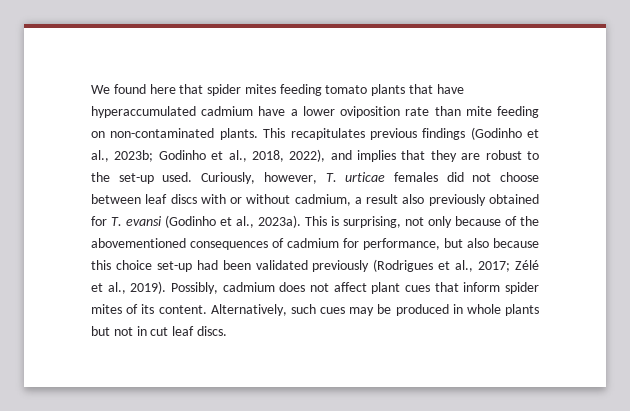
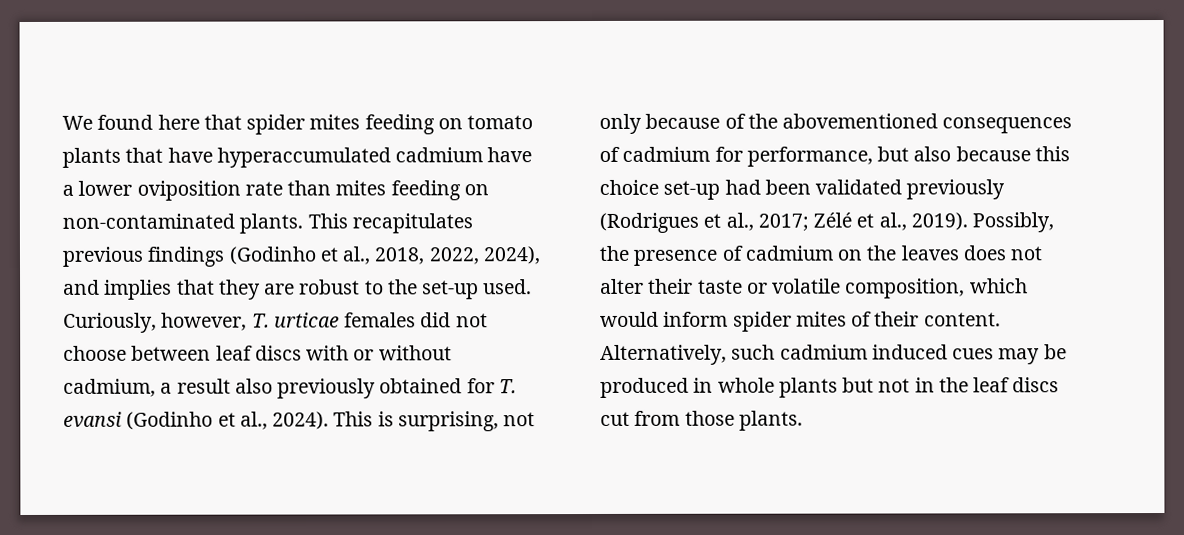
(322, 90) none -> [437,118,463,130] on
[465,106,492,116] mite -> [335,180,387,196] mites
[114,149,326,162] 2023b; Godinho et al., 2018, 2022), -> [374,246,540,265] 2018, 2022, 2024),
[258,215,301,228] 2023a). -> [272,411,330,430] 2024).
[222,282,459,294] cadmium does not affect plant cues that -> [599,245,1043,266] [600,278,1028,299] [600,311,659,327] the presence of cadmium on the leaves does not alter their taste or volatile composition, which would
[141,304,155,314] its -> [874,311,920,327] their
(316, 309) none -> [779,344,948,360] cadmium induced
[150,326,227,336] cut leaf discs. -> [938,377,1060,393] [600,410,803,431] the leaf discs cut from those plants.

